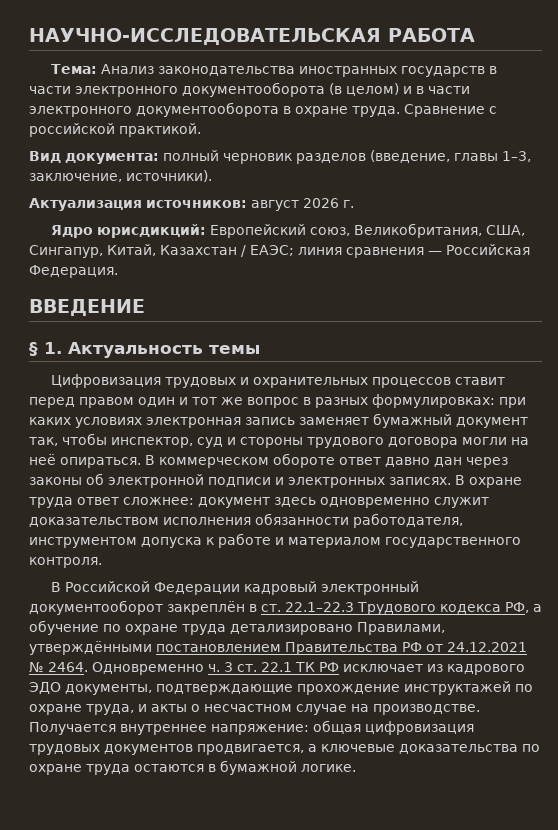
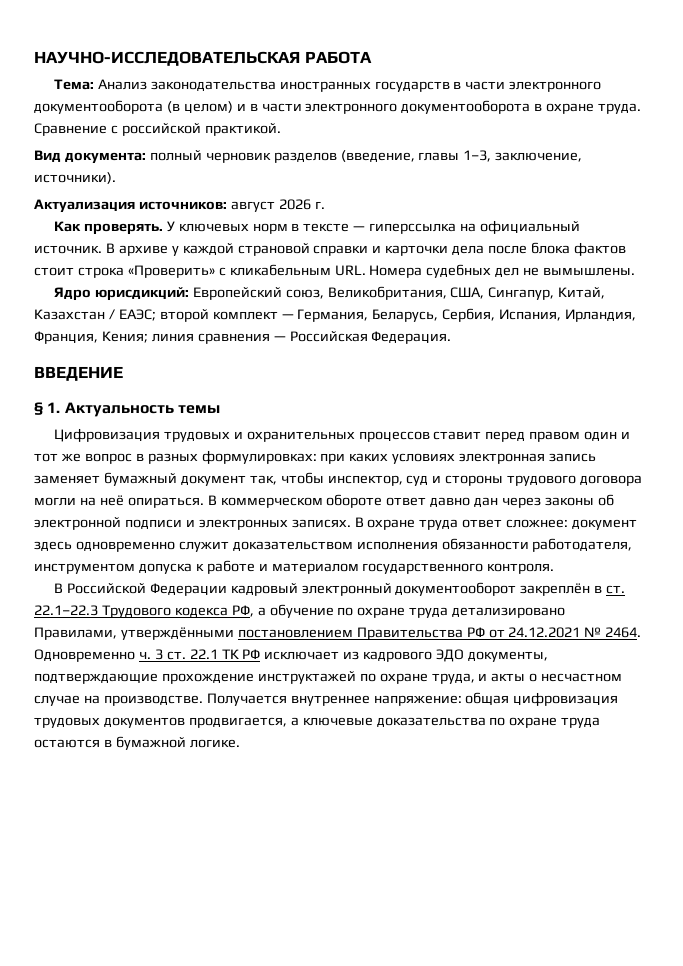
(354, 204) none -> [53,220,581,235] [34,242,626,256] [34,264,636,278] // Как проверять. У ключевых норм в тексте — гиперссылка на официальный источник. В архиве у каждой страновой справки и карточки дела после блока фактов стоит строка «Проверить» с кликабельным URL. Номера судебных дел не вымышлены.
(294, 250) none -> [159,308,637,322] [34,331,148,344] второй комплект — Германия, Беларусь, Сербия, Испания, Ирландия, Франция, Кения;

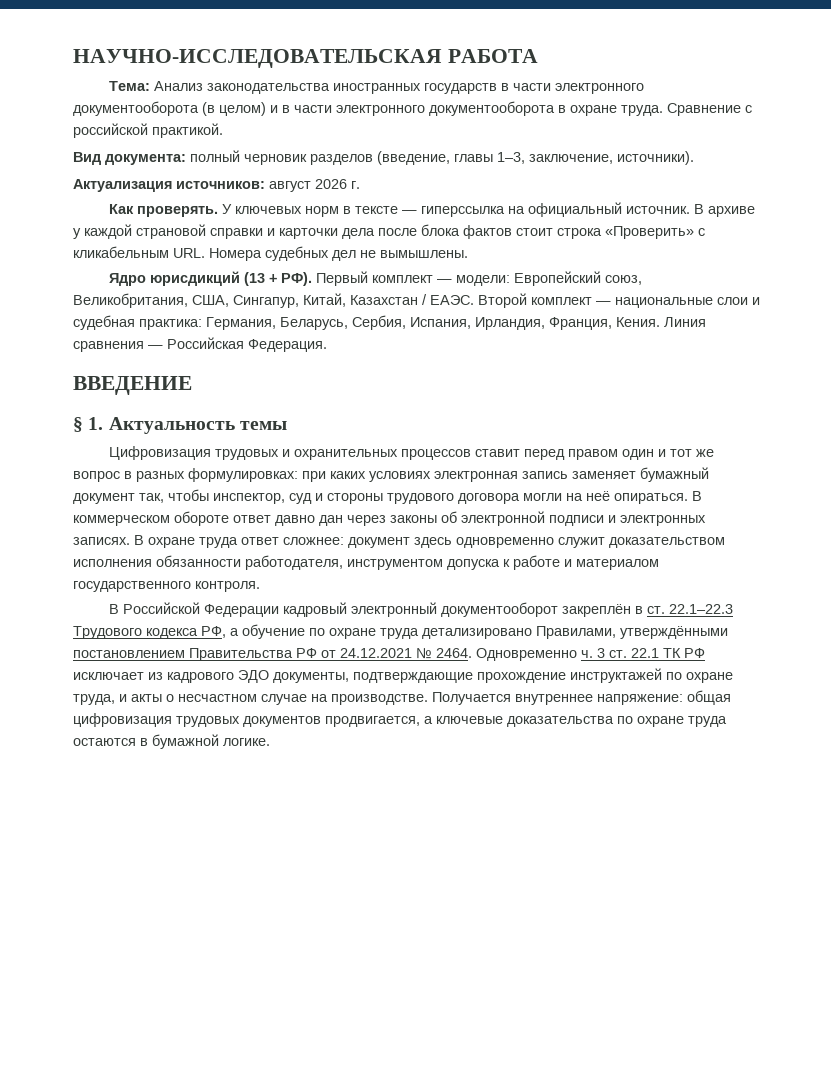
[94,287,189,301] юрисдикций: -> [149,271,510,286] юрисдикций (13 + РФ). Первый комплект — модели:
[118,309,294,322] ЕАЭС; второй комплект — -> [430,293,760,308] [73,315,202,330] ЕАЭС. Второй комплект — национальные слои и судебная практика:
[101,331,194,343] Кения; линия -> [616,317,706,327] Кения. Линия

